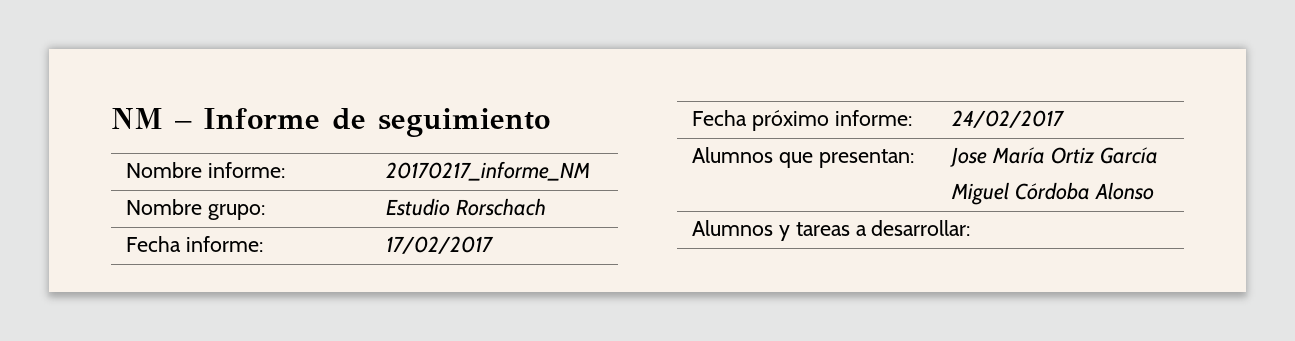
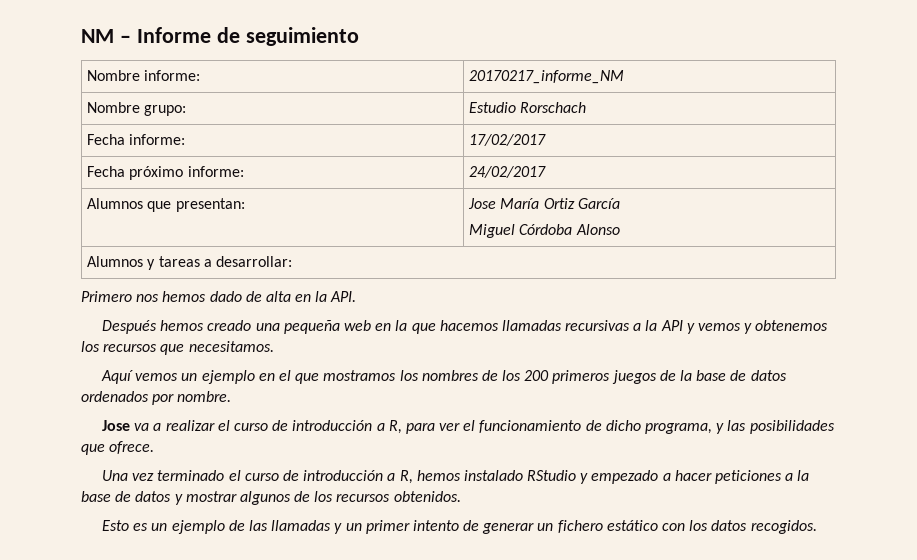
(971, 228) none -> [81,291,357,302] [102,320,829,334] [81,341,274,355] [101,370,787,384] [81,391,232,405] [102,420,835,434] [81,441,155,455] [102,470,810,484] [81,491,461,505] [102,520,817,534] // Primero nos hemos dado de alta en la API. // Después hemos creado una pequeña web en la que hacemos llamadas recursivas a la API y vemos y obtenemos los recursos que necesitamos. // Aquí vemos un ejemplo en el que mostramos los nombres de los 200 primeros juegos de la base de datos ordenados por nombre. // Jose va a realizar el curso de introducción a R, para ver el funcionamiento de dicho programa, y las posibilidades que ofrece. // Una vez terminado el curso de introducción a R, hemos instalado RStudio y empezado a hacer peticiones a la base de datos y mostrar algunos de los recursos obtenidos. // Esto es un ejemplo de las llamadas y un primer intento de generar un fichero estático con los datos recogidos.

